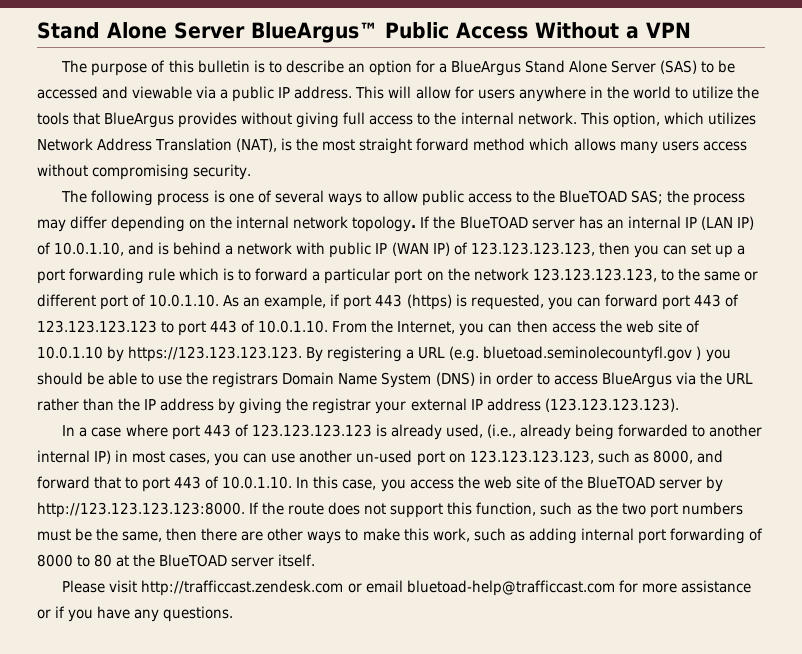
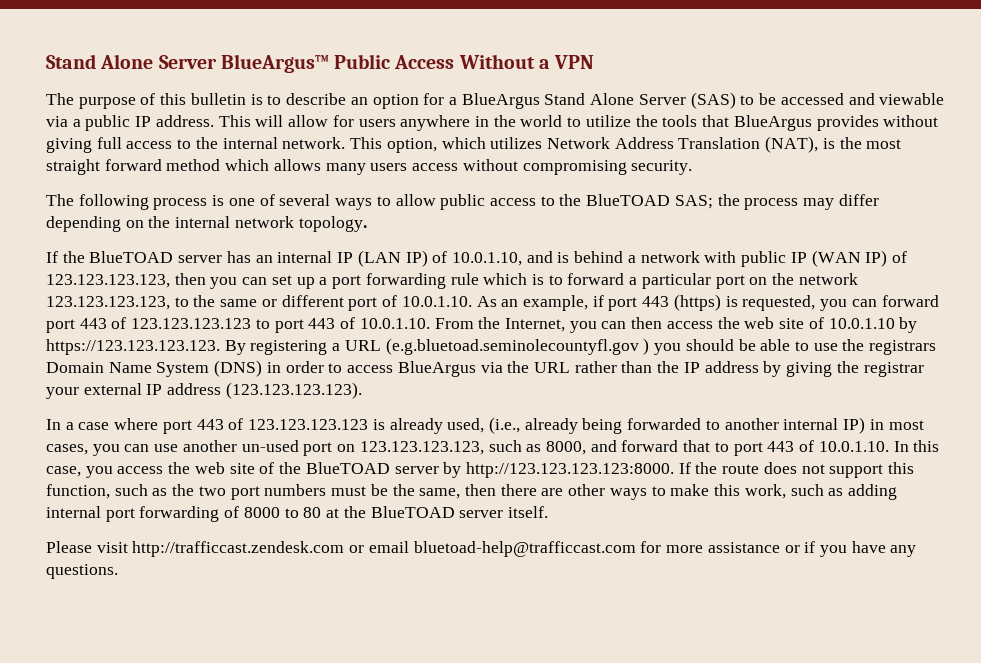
(417, 224) none -> (367, 224) //
[449,346,693,362] (e.g. bluetoad.seminolecountyfl.gov -> [385,338,639,355] (e.g.bluetoad.seminolecountyfl.gov

